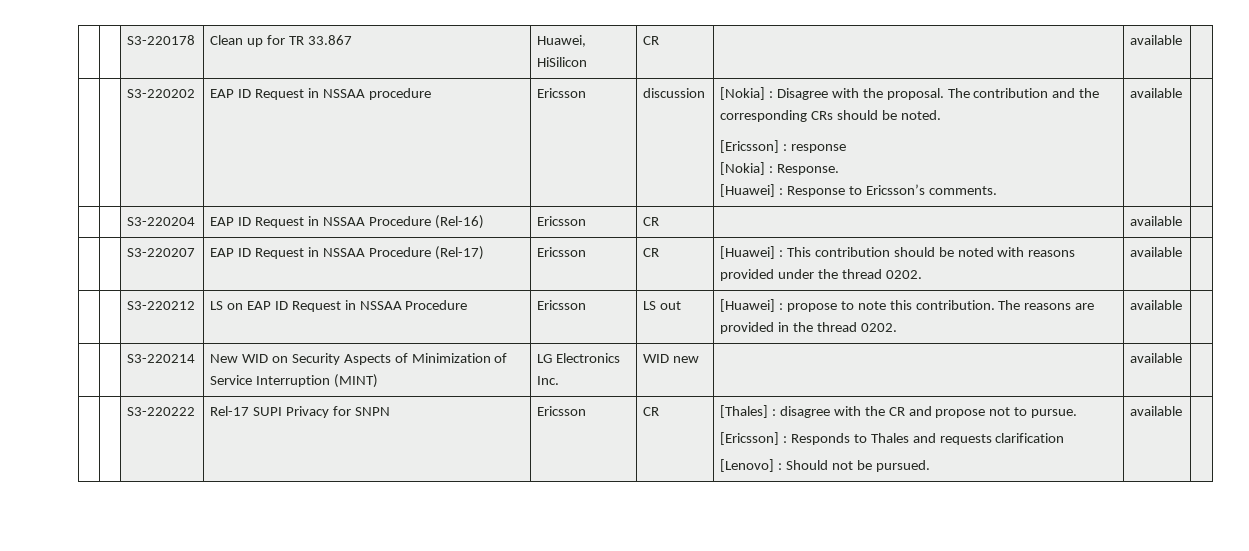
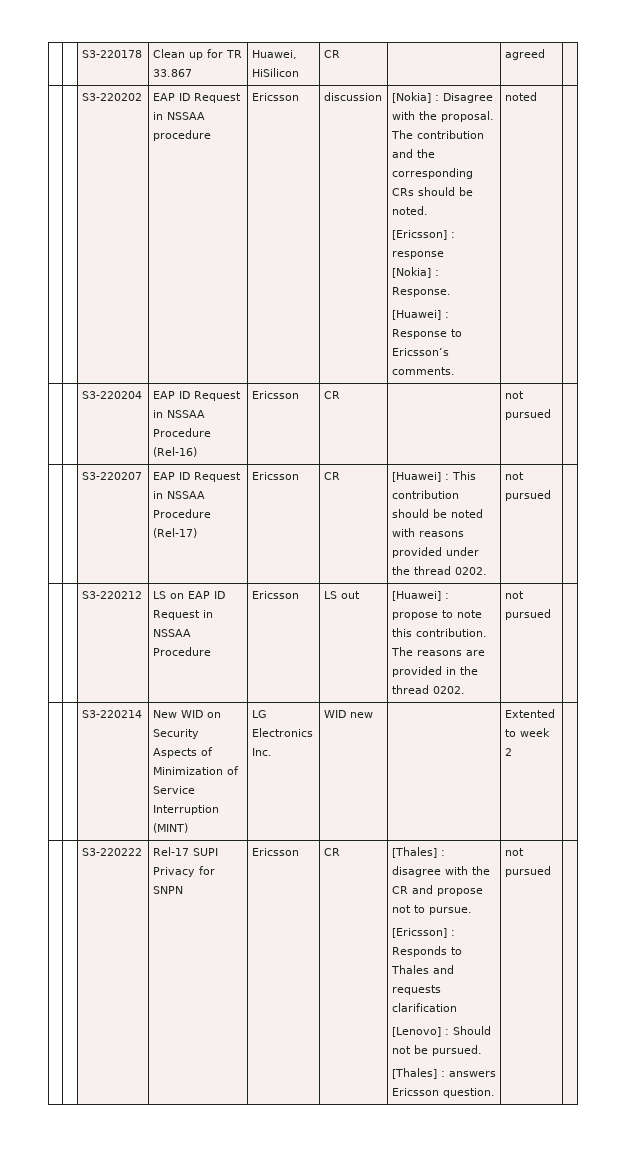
[1130,35,1183,45] available -> [504,49,545,60] agreed
[1130,88,1183,98] available -> [504,92,537,101] noted
[1130,216,1183,226] available -> [504,391,524,399] [504,409,551,420] not pursued
[1130,247,1183,257] available -> [504,472,524,480] [504,490,551,501] not pursued
[1130,300,1183,310] available -> [504,591,524,599] [504,609,551,620] not pursued
[1130,353,1183,363] available -> [504,709,555,718] [504,728,550,737] [504,748,512,756] Extented to week 2
[1130,406,1183,416] | available -> [391,1068,496,1079] [391,1088,495,1098] [504,848,524,856] [504,866,551,877] // [Thales] : answers Ericsson question. | not pursued

